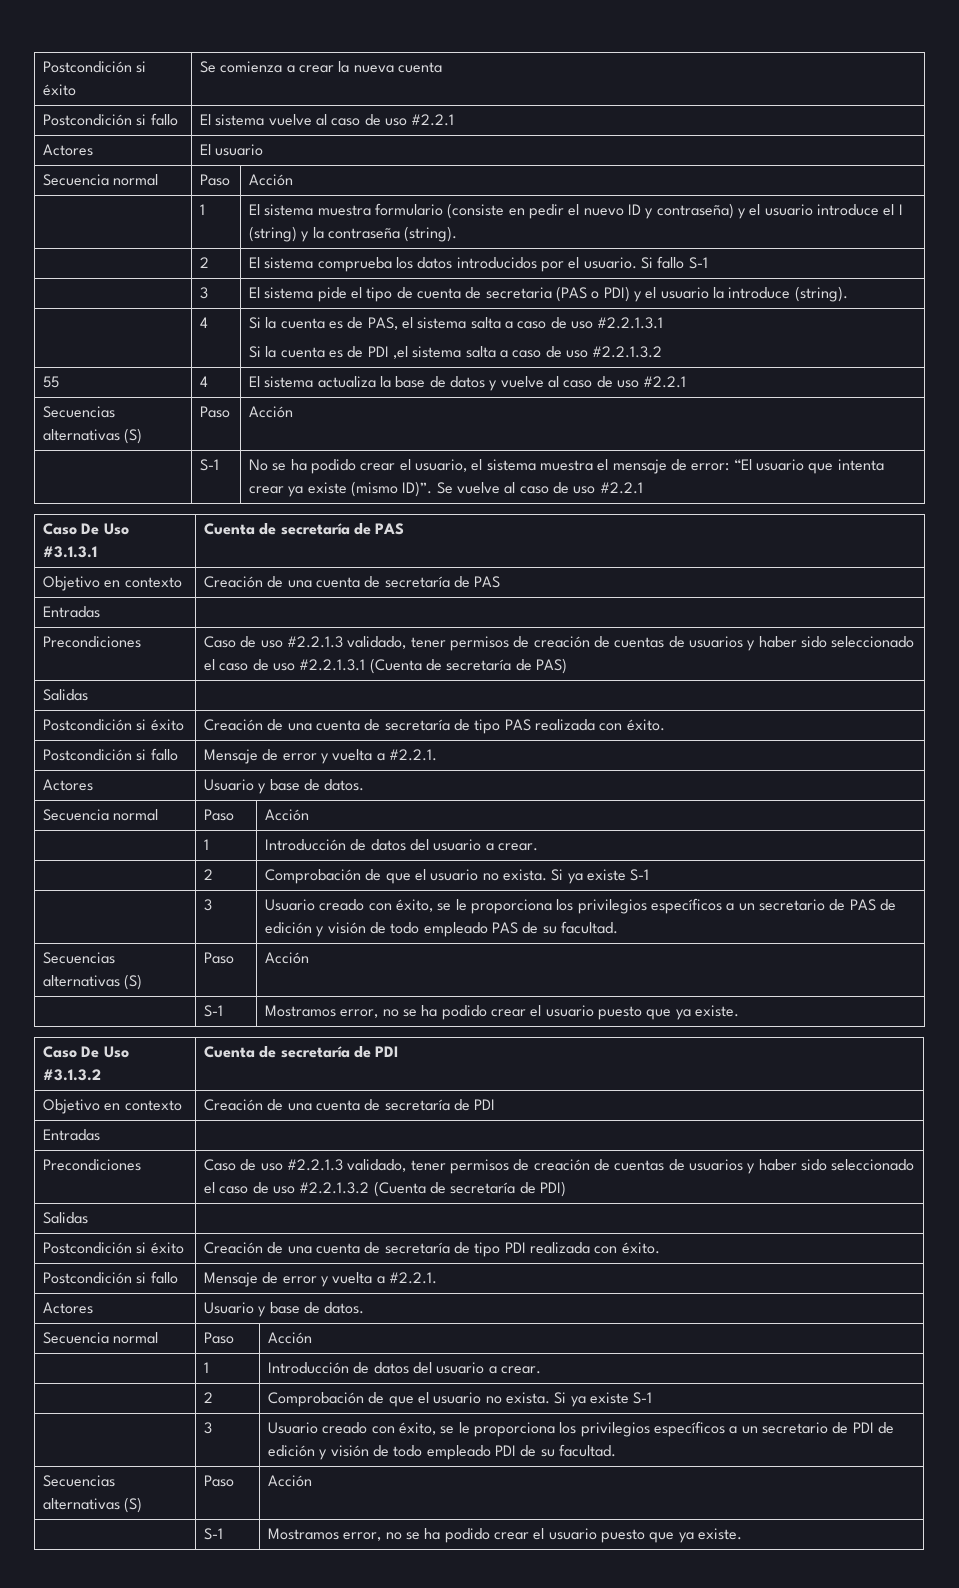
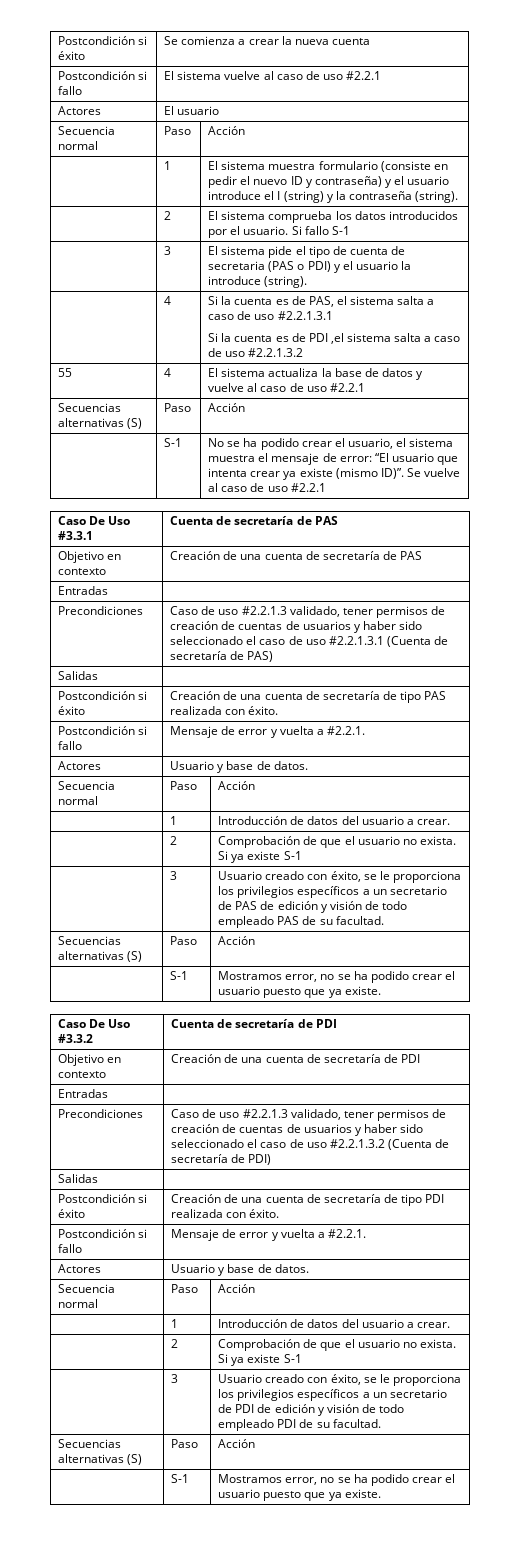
[43,546,98,558] #3.1.3.1 -> [58,531,94,540] #3.3.1
[43,1069,102,1081] #3.1.3.2 -> [58,1034,94,1043] #3.3.2

